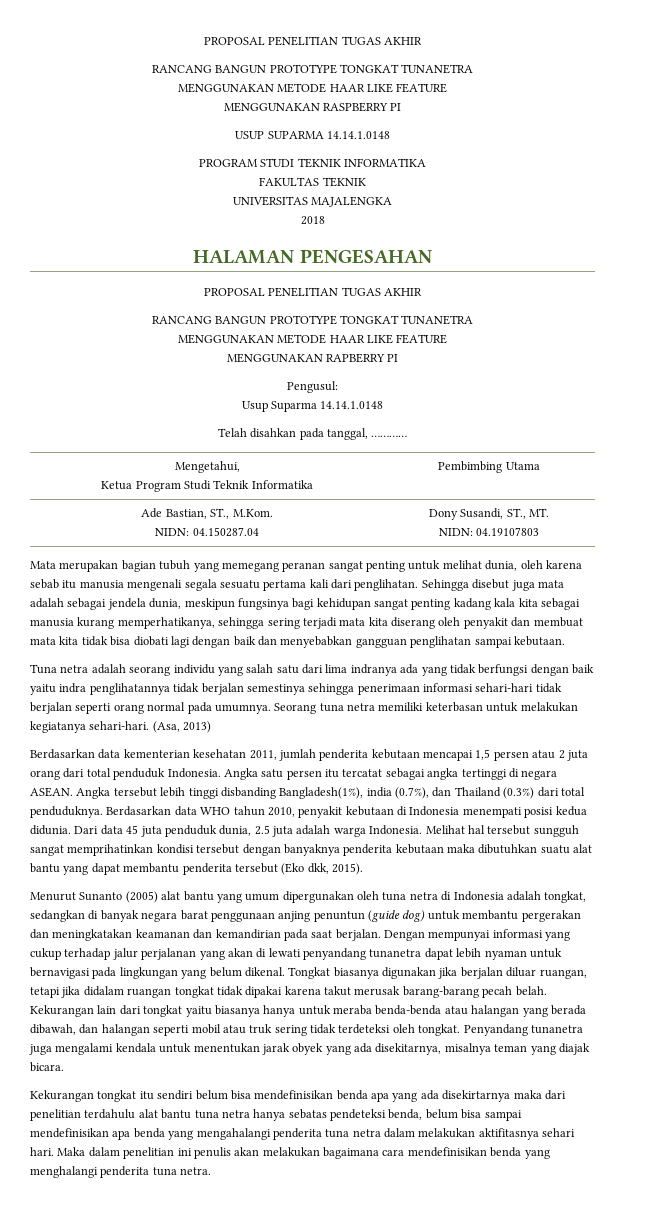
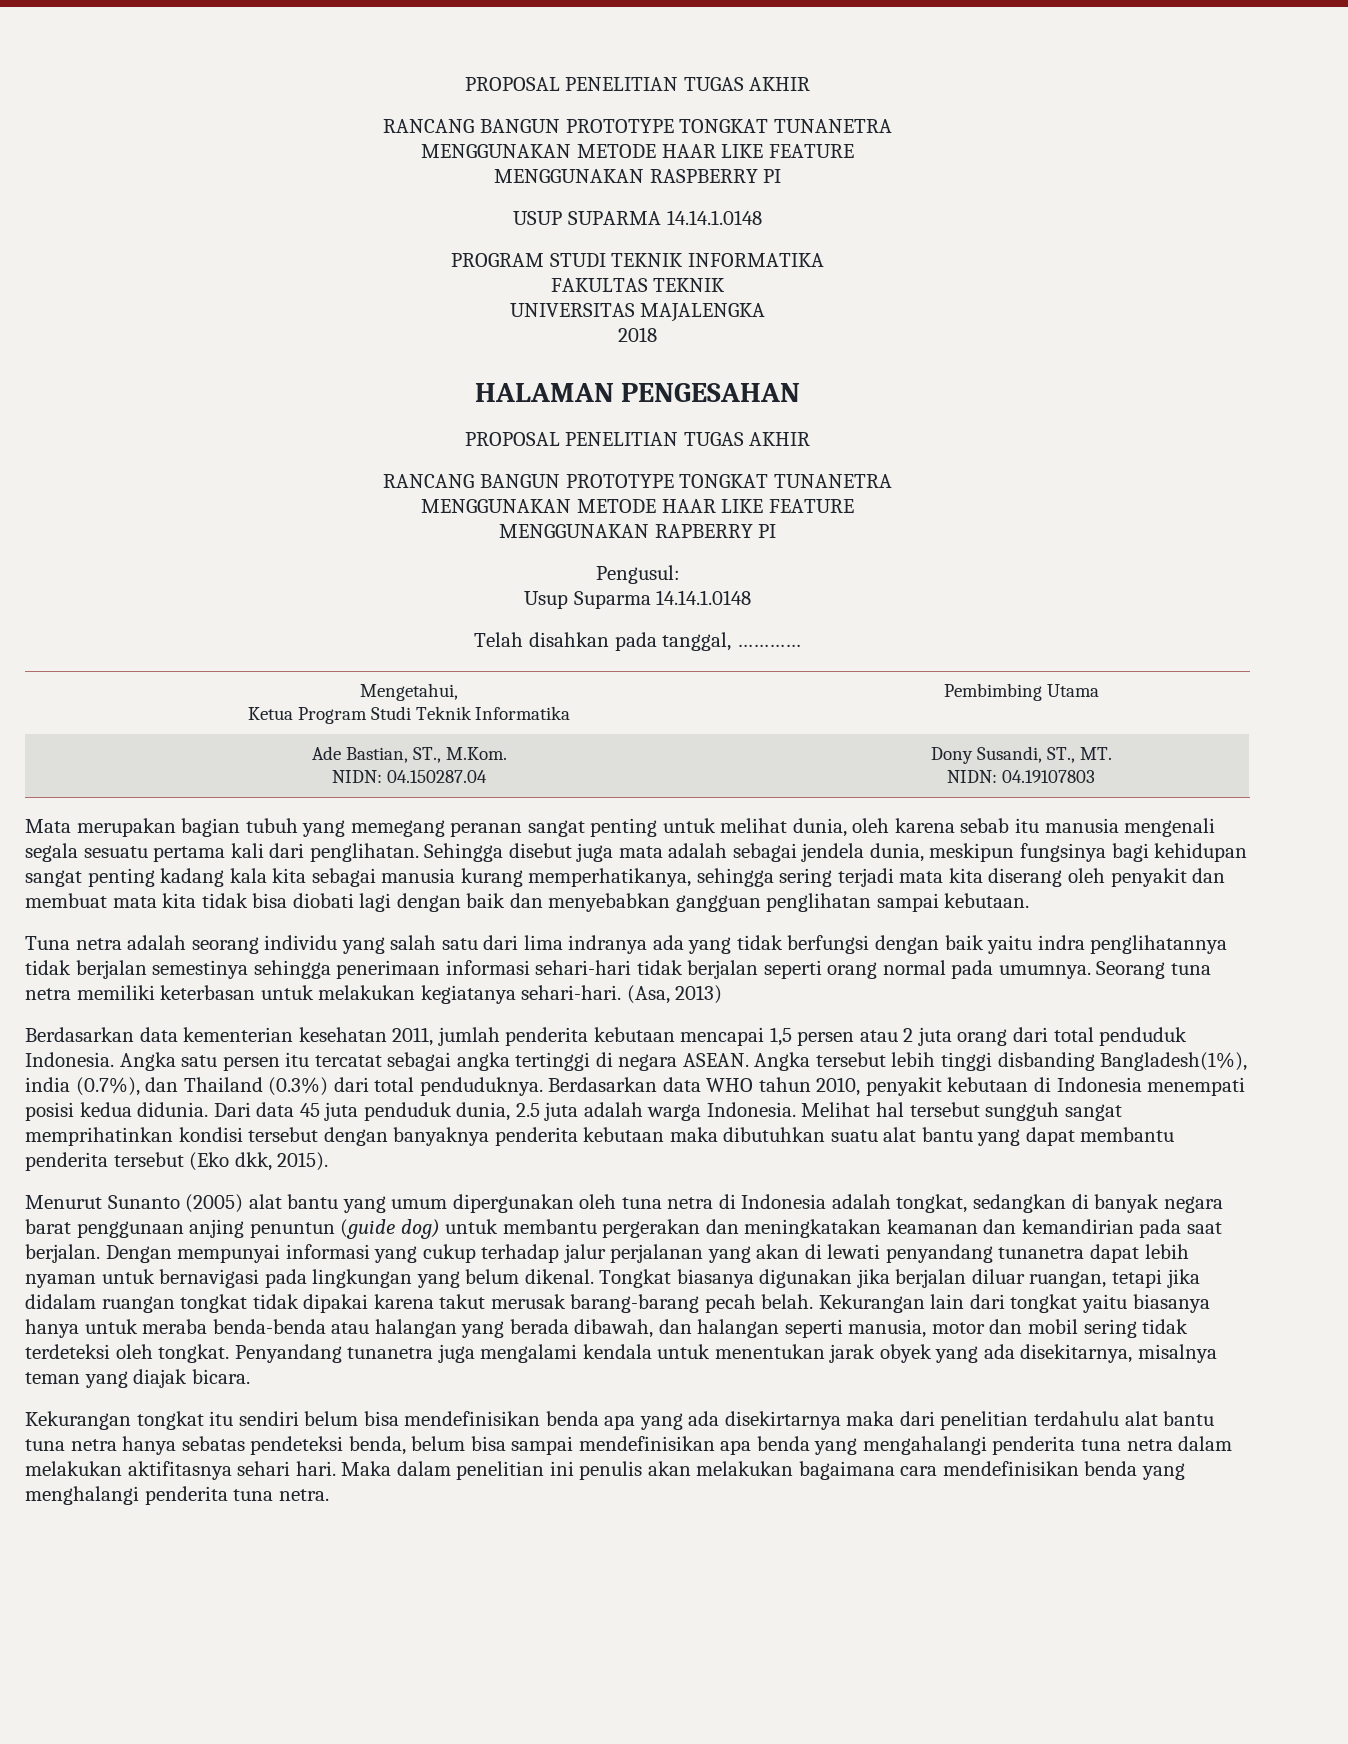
[191,1024,273,1034] mobil atau truk -> [848,1319,1079,1338] manusia, motor dan mobil

